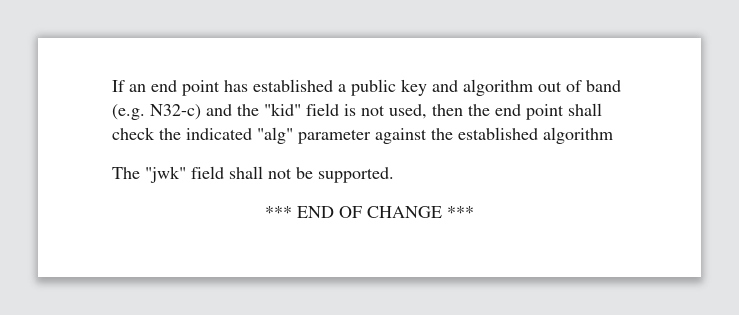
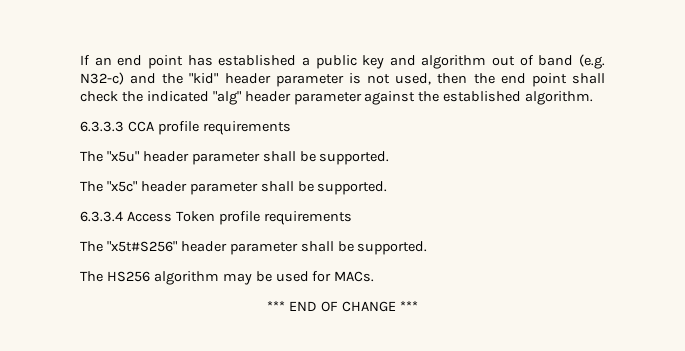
[306,103,339,116] field -> [224,73,344,87] header parameter
(293, 135) none -> [244,91,291,102] header
[543,127,613,144] [112,166,394,183] algorithm // The "jwk" field shall not be supported. -> [525,91,594,105] [80,121,291,135] [80,151,390,165] [80,181,388,195] [80,211,352,225] [80,241,428,255] [80,271,375,285] algorithm. // 6.3.3.3 CCA profile requirements // The "x5u" header parameter shall be supported. // The "x5c" header parameter shall be supported. // 6.3.3.4 Access Token profile requirements // The "x5t#S256" header parameter shall be supported. // The HS256 algorithm may be used for MACs.

